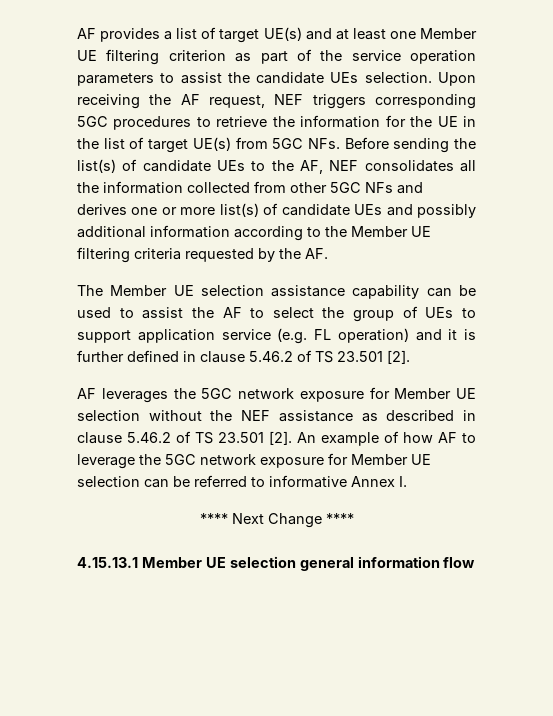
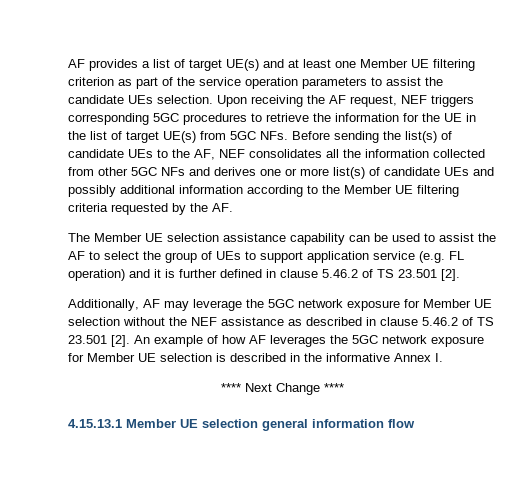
[77,388,168,403] AF leverages -> [68,299,242,311] Additionally, AF may leverage
[462,433,476,443] [77,453,431,469] [77,475,265,488] to leverage the 5GC network exposure for Member UE selection can be referred to -> [270,335,484,347] [68,353,322,362] leverages the 5GC network exposure for Member UE selection is described in the

